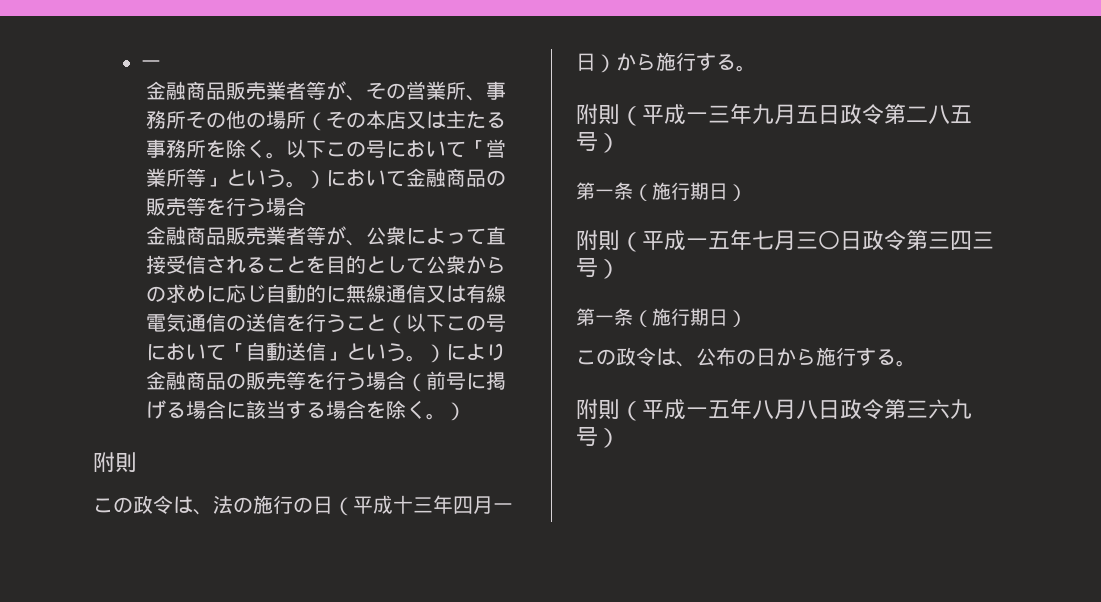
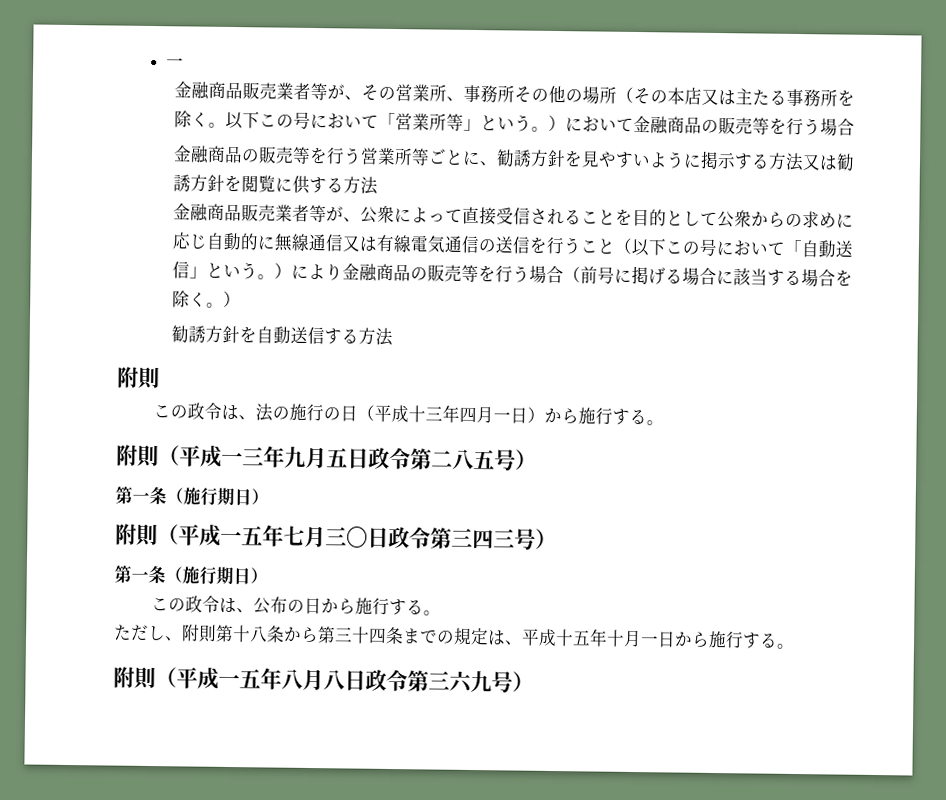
(306, 206) none -> [172,145,855,172] [172,174,378,195] // 金融商品の販売等を行う営業所等ごとに、勧誘方針を見やすいように掲示する方法又は勧誘方針を閲覧に供する方法
(466, 411) none -> [170,325,393,347] // 勧誘方針を自動送信する方法
(916, 363) none -> [113,624,795,649] // ただし、附則第十八条から第三十四条までの規定は、平成十五年十月一日から施行する。

